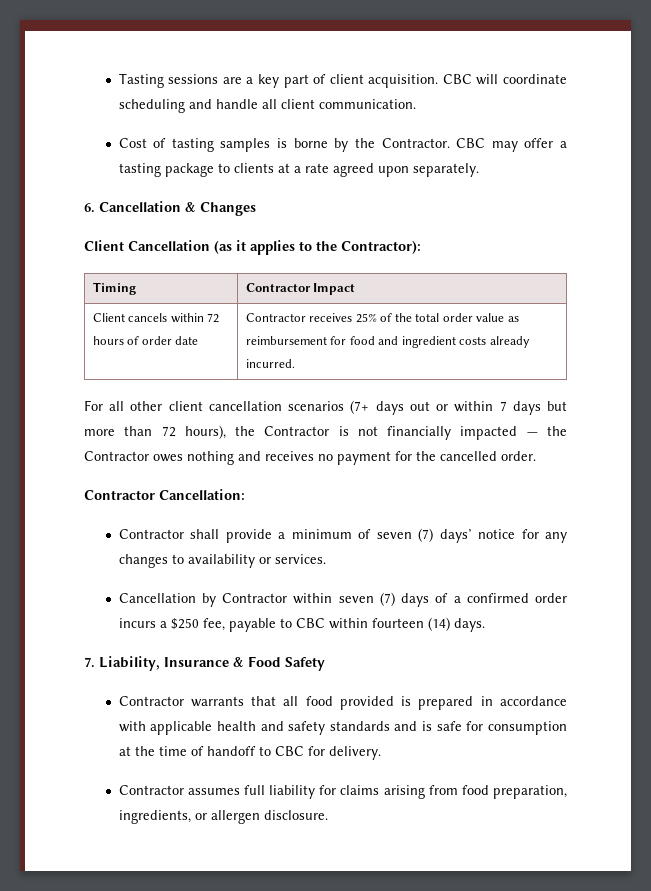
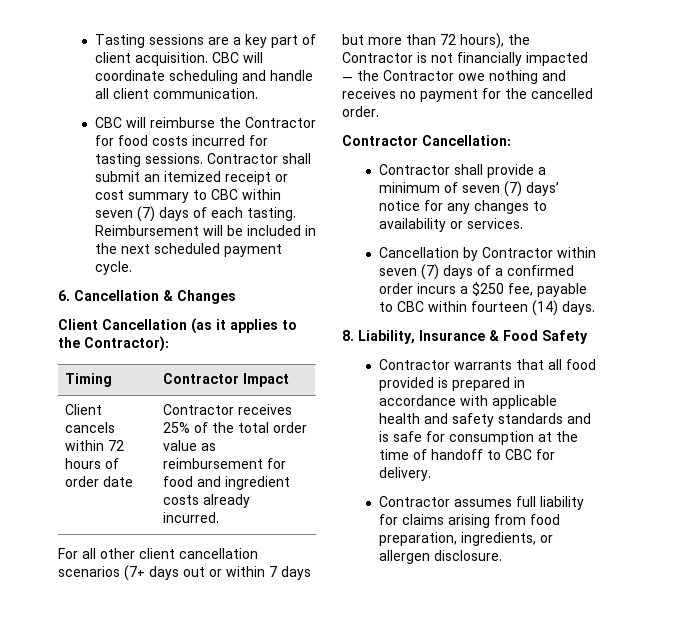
[118,138,567,152] [118,163,479,177] Cost of tasting samples is borne by the Contractor. CBC may offer a tasting package to clients at a rate agreed upon separately. -> [94,117,316,128] [94,135,268,146] [94,153,311,167] [94,171,288,185] [94,189,281,203] [94,206,296,222] [94,225,316,236] [94,243,282,257] [94,261,132,275] CBC will reimburse the Contractor for food costs incurred for tasting sessions. Contractor shall submit an itemized receipt or cost summary to CBC within seven (7) days of each tasting. Reimbursement will be included in the next scheduled payment cycle.
[153,454,183,462] owes -> [458,73,485,81] owe
[84,657,95,668] 7. -> [342,330,354,341] 8.

